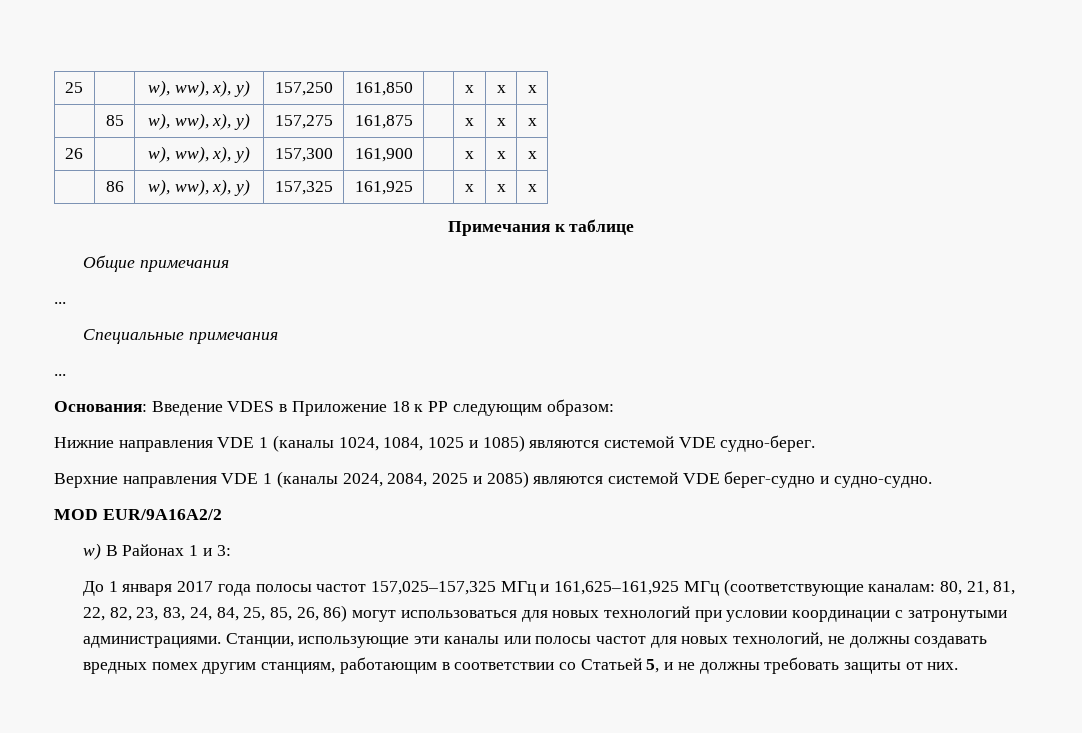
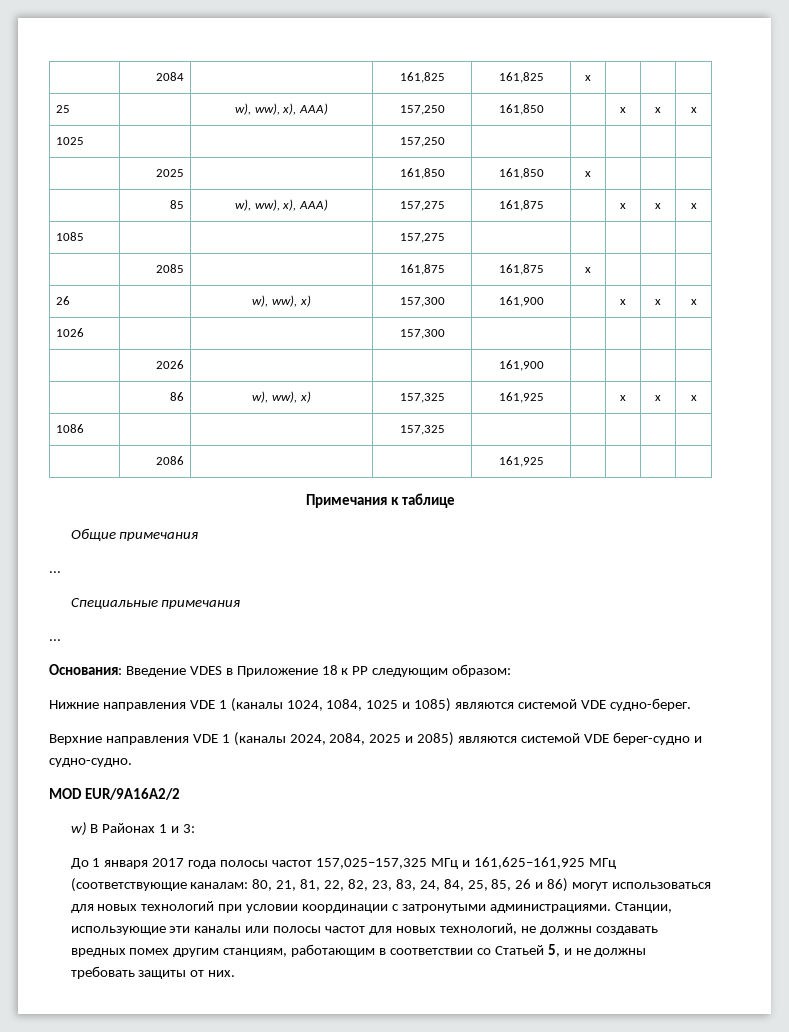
(64, 87) none -> [155,72,184,81] [399,72,445,83] [498,72,544,83] [585,75,591,81] | 2084 | | 161,825 | 161,825 | х | | | //
[234,80,251,97] y) -> [298,103,328,115] ААА)
(537, 89) none -> [56,137,85,145] [399,137,445,147] [155,169,184,177] [399,168,445,179] [498,168,544,179] [585,171,591,177] // 1025 | | | 157,250 | | | | | // | 2025 | | 161,850 | 161,850 | х | | |
[234,113,251,130] y) -> [298,199,328,211] ААА)
(537, 122) none -> [56,232,85,241] [399,233,445,243] [155,264,184,273] [399,264,445,275] [498,264,544,275] [585,267,591,273] // 1085 | | | 157,275 | | | | | // | 2085 | | 161,875 | 161,875 | х | | |
[212,146,251,163] x), y) -> [299,295,311,307] x)
(537, 155) none -> [56,328,85,337] [399,329,445,339] [155,360,184,369] [498,360,544,371] // 1026 | | | 157,300 | | | | | // | 2026 | | | 161,900 | | | |
[212,179,251,196] x), y) -> [299,391,311,403] x)
(537, 188) none -> [56,424,85,433] [399,425,445,435] [155,456,184,465] [498,456,544,467] // 1086 | | | 157,325 | | | | | // | 2086 | | | 161,925 | | | |
[296,607,319,621] 26, -> [515,879,544,889] 26 и

